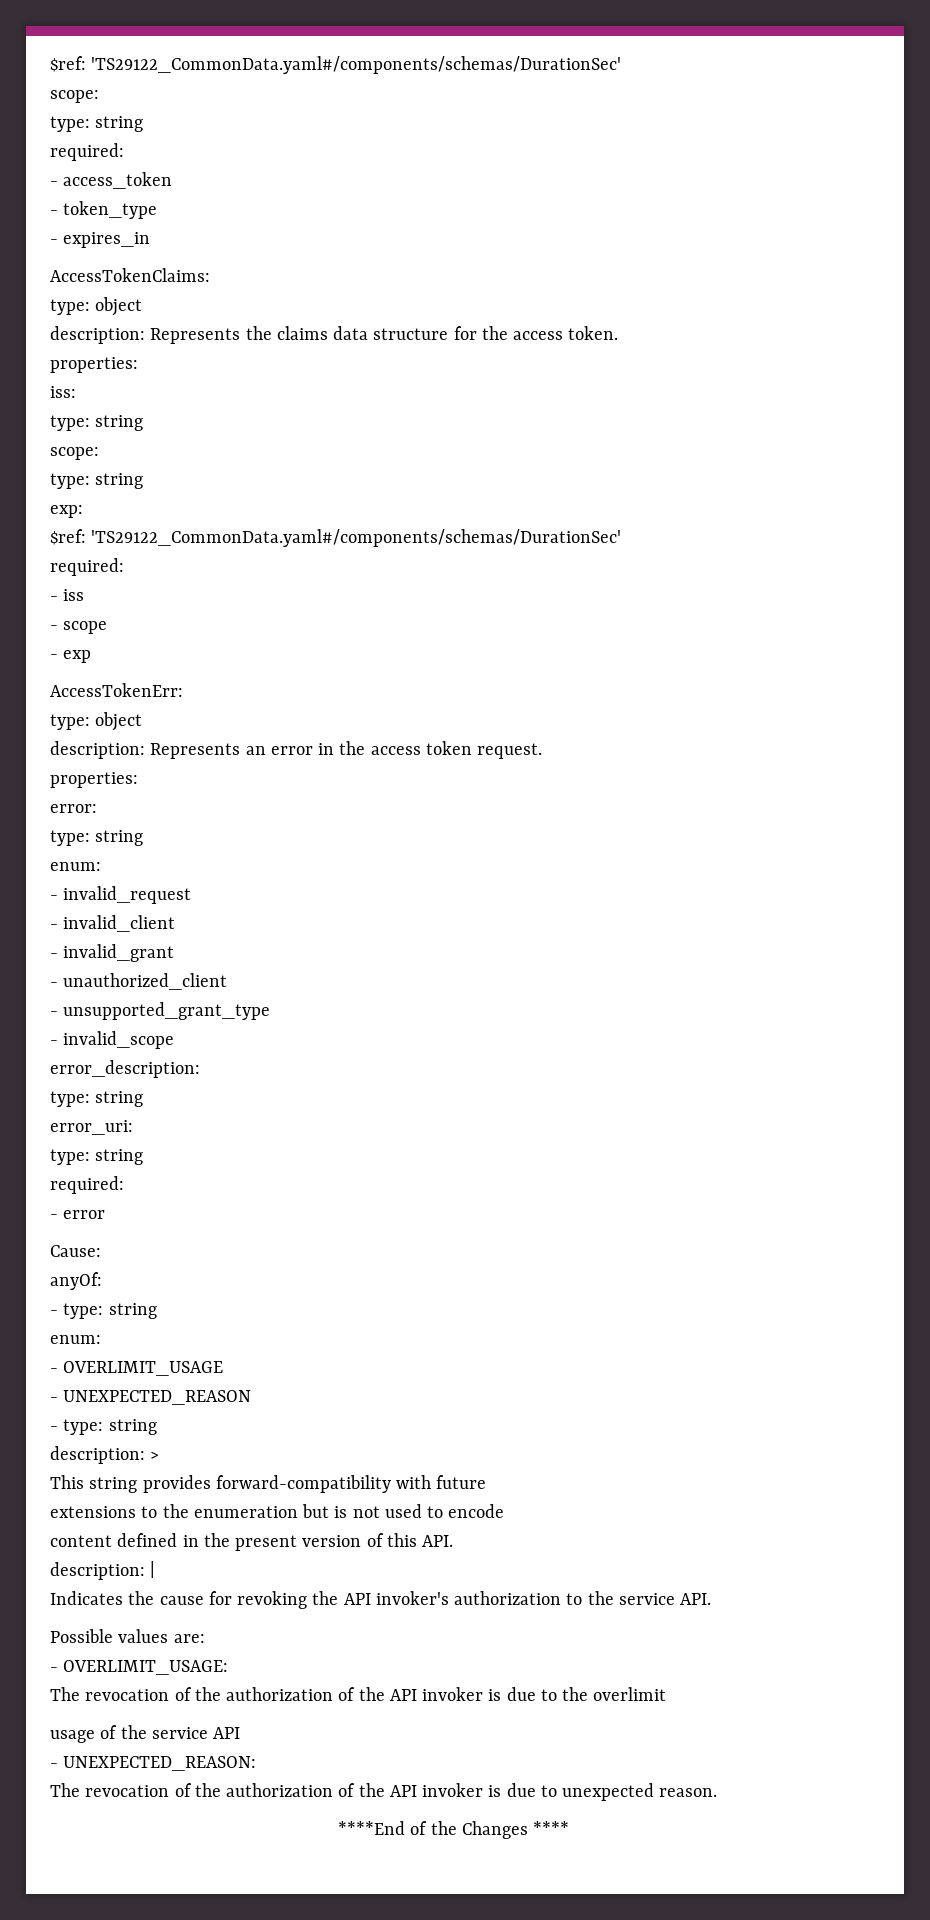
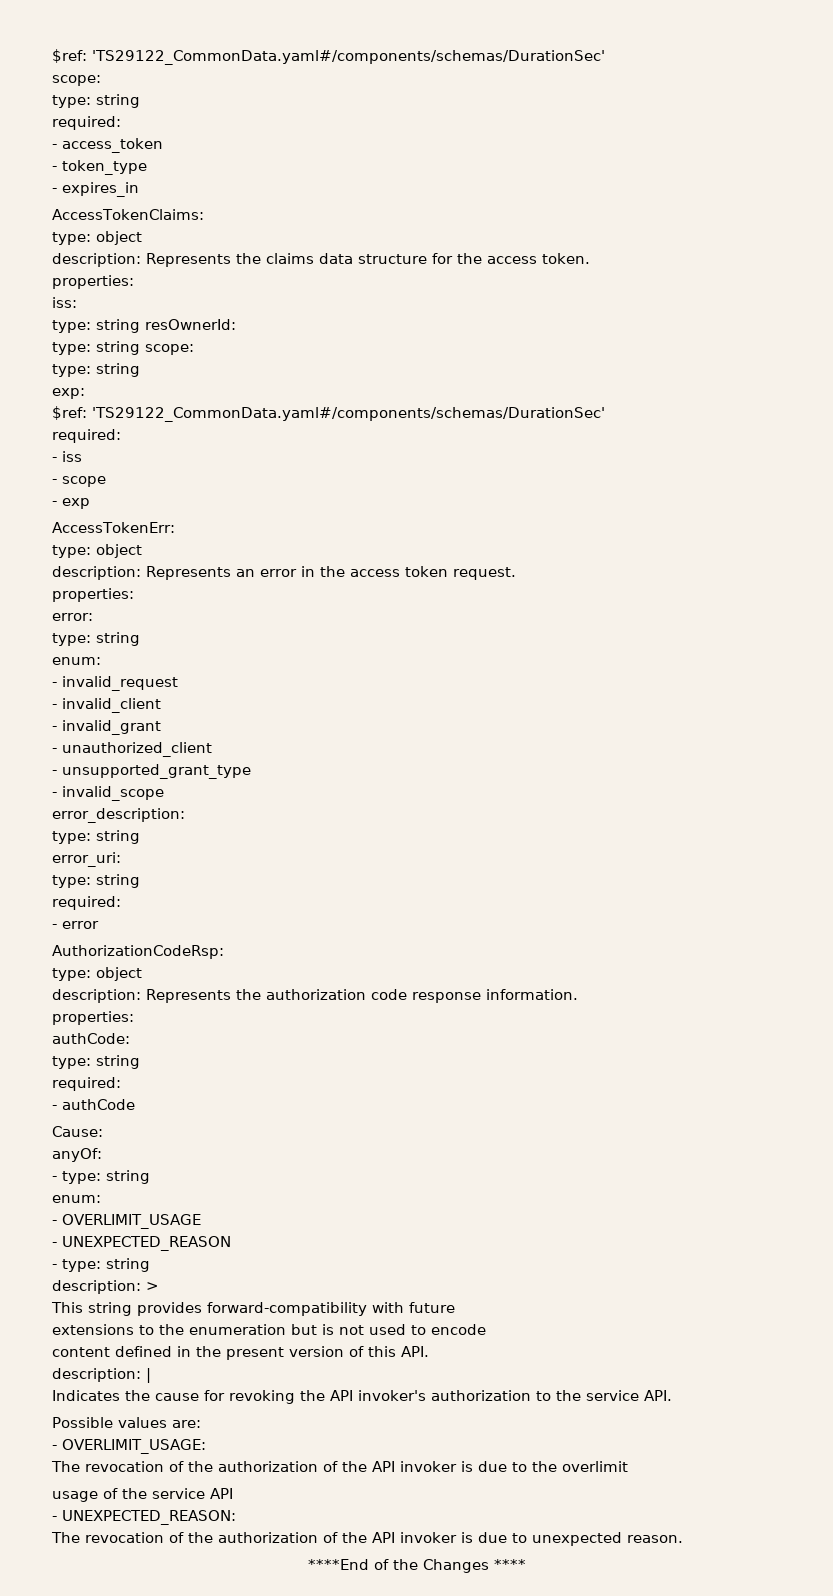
(144, 423) // -> [145,319,236,330] [52,341,140,355] resOwnerId: // type: string
(106, 1214) none -> [52,945,224,959] [52,967,142,981] [52,989,578,1003] [52,1011,134,1025] [52,1033,130,1044] [52,1055,140,1069] [52,1077,121,1091] [52,1099,135,1110] // AuthorizationCodeRsp: // type: object // description: Represents the authorization code response information. // properties: // authCode: // type: string // required: // - authCode

